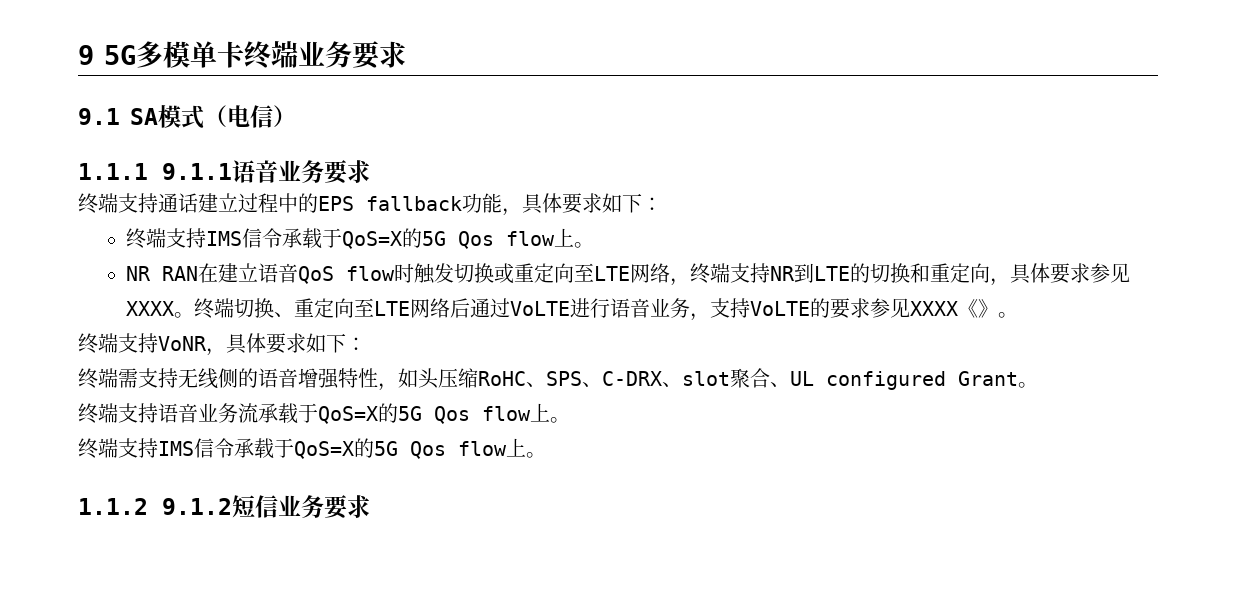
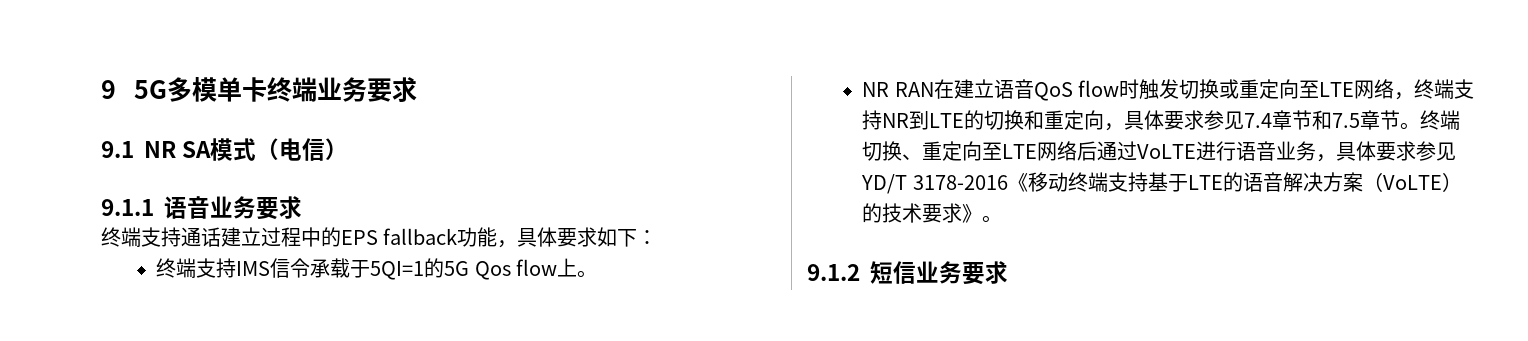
(120, 116) none -> [144,141,176,158] NR
[78,163,148,180] 1.1.1 -> (349, 149) none
[341,231,402,249] QoS=X -> [370,261,425,280] 5QI=1
[125,301,174,316] XXXX -> [1244,110,1401,130] 7.4章节和7.5章节
[709,298,1018,319] [78,333,366,356] [78,368,1038,391] [78,403,570,424] [78,438,546,459] [78,498,148,515] 支持VoLTE的要求参见XXXX《》。 // 终端支持VoNR，具体要求如下： // 终端需支持无线侧的语音增强特性，如头压缩RoHC、SPS、C-DRX、slot聚合、UL configured Grant。 // 终端支持语音业务流承载于QoS=X的5G Qos flow上。 // 终端支持IMS信令承载于QoS=X的5G Qos flow上。 // 1.1.2 -> [1336,141,1457,161] [861,172,1462,194] [862,203,1003,223] 具体要求参见YD/T 3178-2016《移动终端支持基于LTE的语音解决方案（VoLTE）的技术要求》。 //

